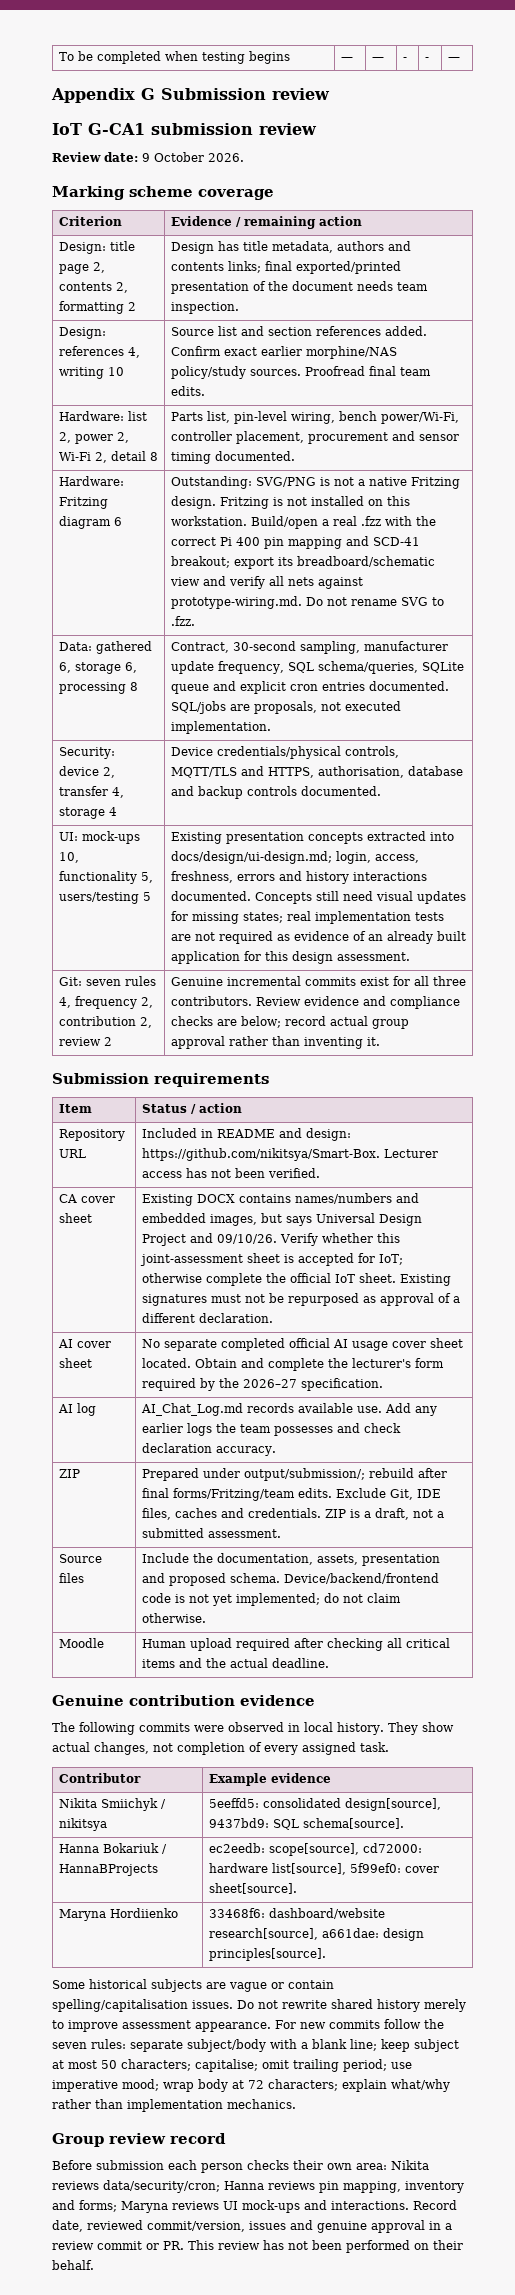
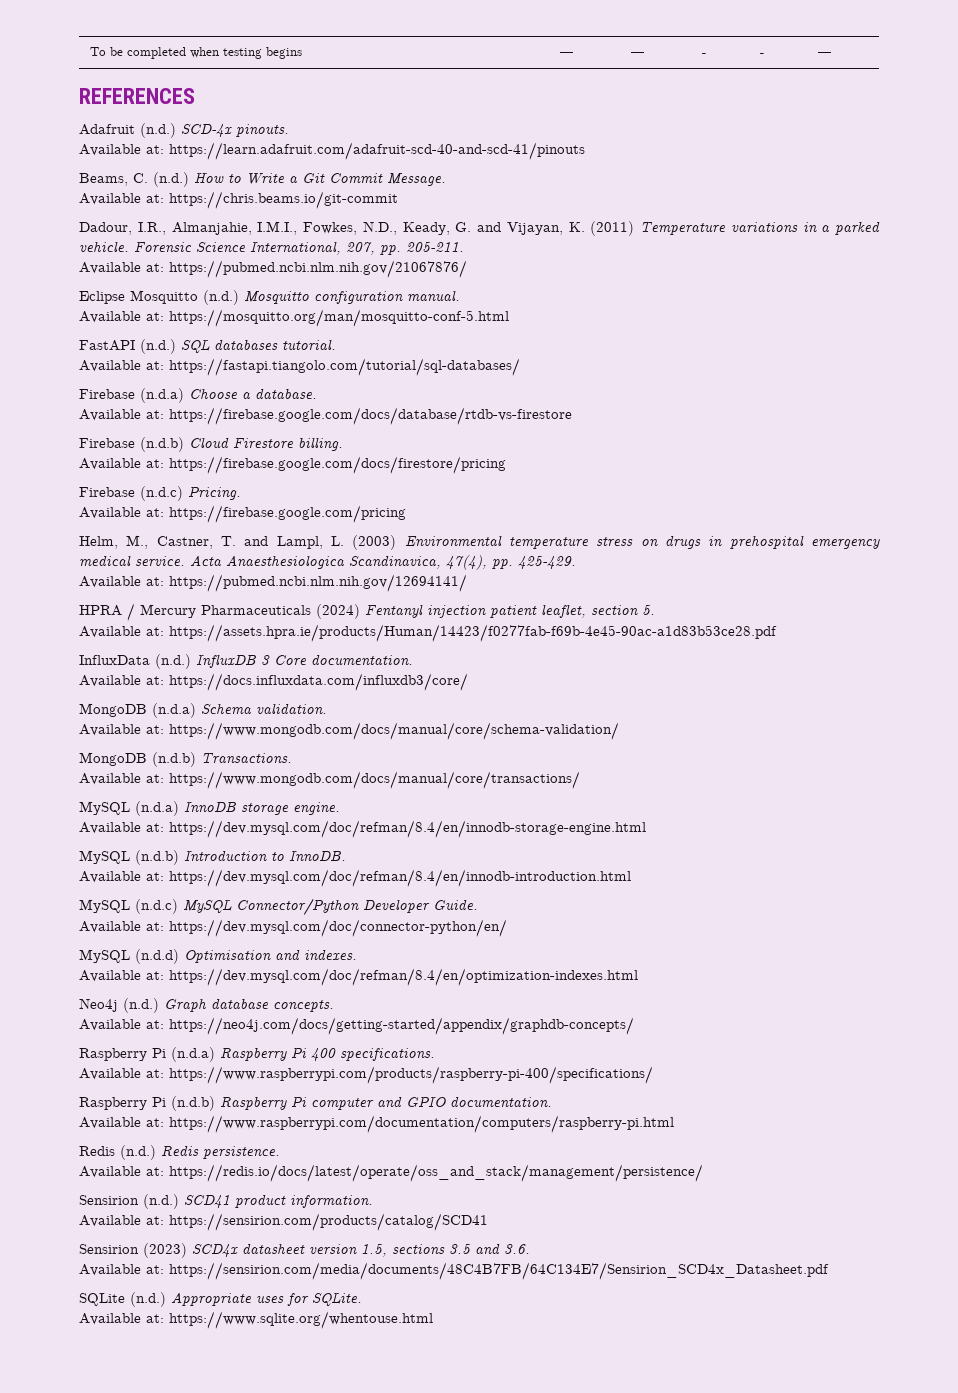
[51,88,330,103] [52,123,317,135] [52,152,244,162] [52,186,274,200] [58,216,122,226] [170,216,362,229] [58,241,135,254] [58,262,105,274] [58,282,128,293] [58,301,136,314] [170,241,411,254] [170,261,401,274] [170,281,428,294] [170,302,239,314] [58,327,106,339] [58,346,140,358] [58,367,124,379] [170,326,427,336] [170,346,397,359] [170,366,431,379] [170,386,205,396] [58,411,147,421] [58,432,129,444] [58,451,158,463] [170,411,459,424] [170,431,459,444] [170,451,295,464] [58,476,124,486] [58,497,108,509] [58,516,122,529] [170,476,460,489] [170,496,410,509] [170,516,436,529] [170,536,420,549] [170,556,435,569] [169,576,363,589] [170,596,444,609] [170,616,195,626] [58,641,152,654] [58,662,137,674] [58,682,138,694] [170,641,448,654] [170,661,464,674] [170,681,449,694] [170,701,401,714] [170,721,271,734] [58,747,115,759] [58,766,115,778] [58,786,124,798] [58,807,117,819] [170,746,399,759] [170,766,463,778] [170,786,381,799] [58,831,140,844] [58,852,79,863] [58,871,153,884] [58,892,151,904] [170,831,454,844] [170,851,419,864] [170,871,427,884] [170,891,466,904] [170,911,444,924] [170,931,466,944] [170,951,410,964] [58,976,156,986] [58,996,153,1009] [58,1016,152,1028] [58,1037,112,1046] [170,976,466,986] [170,996,460,1009] [170,1016,409,1029] [170,1036,380,1049] [52,1073,269,1087] [58,1104,92,1113] [141,1103,242,1114] [58,1129,125,1141] [58,1149,86,1158] [141,1128,351,1141] [141,1148,438,1161] [141,1168,320,1178] [58,1194,115,1203] [58,1213,92,1223] [141,1193,419,1206] [141,1213,422,1226] [141,1233,400,1246] [139,1253,403,1266] [141,1273,451,1286] [141,1293,460,1306] [141,1313,273,1323] [57,1339,111,1348] [58,1358,92,1368] [141,1338,463,1351] [141,1358,444,1371] [141,1378,383,1391] [57,1403,96,1416] [140,1403,437,1416] [141,1423,401,1436] [141,1443,276,1456] [58,1469,80,1478] [141,1468,447,1481] [141,1488,441,1501] [141,1508,444,1520] [141,1528,281,1538] [58,1554,102,1563] [58,1573,84,1583] [141,1553,440,1566] [141,1573,439,1586] [141,1593,401,1606] [141,1613,206,1623] [58,1638,104,1648] [141,1638,450,1651] [141,1658,329,1668] [52,1695,315,1706] [52,1722,454,1735] [52,1742,389,1755] [58,1773,141,1783] [208,1773,331,1786] [58,1798,166,1811] [58,1818,107,1831] [208,1798,441,1811] [208,1818,404,1830] [58,1843,167,1854] [58,1864,158,1876] [208,1843,422,1856] [208,1863,439,1875] [208,1883,297,1894] [58,1908,178,1921] [208,1908,385,1919] [208,1928,424,1941] [208,1948,326,1961] [52,1979,334,1992] [52,1999,466,2012] [52,2019,444,2032] [52,2039,459,2052] [52,2059,412,2072] [52,2079,450,2092] [52,2099,296,2112] [52,2133,226,2147] [52,2160,429,2173] [52,2180,464,2193] [52,2200,457,2213] [52,2220,452,2233] [52,2240,463,2253] [52,2260,94,2270] Appendix G Submission review // IoT G-CA1 submission review // Review date: 9 October 2026. // Marking scheme coverage // Criterion | Evidence / remaining action // Design: title page 2, contents 2, formatting 2 | Design has title metadata, authors and contents links; final exported/printed presentation of the document needs team inspection. // Design: references 4, writing 10 | Source list and section references added. Confirm exact earlier morphine/NAS policy/study sources. Proofread final team edits. // Hardware: list 2, power 2, Wi-Fi 2, detail 8 | Parts list, pin-level wiring, bench power/Wi-Fi, controller placement, procurement and sensor timing documented. // Hardware: Fritzing diagram 6 | Outstanding: SVG/PNG is not a native Fritzing design. Fritzing is not installed on this workstation. Build/open a real .fzz with the correct Pi 400 pin mapping and SCD-41 breakout; export its breadboard/schematic view and verify all nets against prototype-wiring.md. Do not rename SVG to .fzz. // Data: gathered 6, storage 6, processing 8 | Contract, 30-second sampling, manufacturer update frequency, SQL schema/queries, SQLite queue and explicit cron entries documented. SQL/jobs are proposals, not executed implementation. // Security: device 2, transfer 4, storage 4 | Device credentials/physical controls, MQTT/TLS and HTTPS, authorisation, database and backup controls documented. // UI: mock-ups 10, functionality 5, users/testing 5 | Existing presentation concepts extracted into docs/design/ui-design.md; login, access, freshness, errors and history interactions documented. Concepts still need visual updates for missing states; real implementation tests are not required as evidence of an already built application for this design assessment. // Git: seven rules 4, frequency 2, contribution 2, review 2 | Genuine incremental commits exist for all three contributors. Review evidence and compliance checks are below; record actual group approval rather than inventing it. // Submission requirements // Item | Status / action // Repository URL | Included in README and design: https://github.com/nikitsya/Smart-Box. Lecturer access has not been verified. // CA cover sheet | Existing DOCX contains names/numbers and embedded images, but says Universal Design Project and 09/10/26. Verify whether this joint-assessment sheet is accepted for IoT; otherwise complete the official IoT sheet. Existing signatures must not be repurposed as approval of a different declaration. // AI cover sheet | No separate completed official AI usage cover sheet located. Obtain and complete the lecturer's form required by the 2026–27 specification. // AI log | AI_Chat_Log.md records available use. Add any earlier logs the team possesses and check declaration accuracy. // ZIP | Prepared under output/submission/; rebuild after final forms/Fritzing/team edits. Exclude Git, IDE files, caches and credentials. ZIP is a draft, not a submitted assessment. // Source files | Include the documentation, assets, presentation and proposed schema. Device/backend/frontend code is not yet implemented; do not claim otherwise. // Moodle | Human upload required after checking all critical items and the actual deadline. // Genuine contribution evidence // The following commits were observed in local history. They show actual changes, not completion of every assigned task. // Contributor | Example evidence // Nikita Smiichyk / nikitsya | 5eeffd5: consolidated design[source], 9437bd9: SQL schema[source]. // Hanna Bokariuk / HannaBProjects | ec2eedb: scope[source], cd72000: hardware list[source], 5f99ef0: cover sheet[source]. // Maryna Hordiienko | 33468f6: dashboard/website research[source], a661dae: design principles[source]. // Some historical subjects are vague or contain spelling/capitalisation issues. Do not rewrite shared history merely to improve assessment appearance. For new commits follow the seven rules: separate subject/body with a blank line; keep subject at most 50 characters; capitalise; omit trailing period; use imperative mood; wrap body at 72 characters; explain what/why rather than implementation mechanics. // Group review record // Before submission each person checks their own area: Nikita reviews data/security/cron; Hanna reviews pin mapping, inventory and forms; Maryna reviews UI mock-ups and interactions. Record date, reviewed commit/version, issues and genuine approval in a review commit or PR. This review has not been performed on their behalf. -> [79,88,195,104] [79,123,289,138] [79,142,585,160] [79,172,446,187] [79,191,398,209] [79,221,880,236] [79,241,464,255] [79,260,467,278] [79,290,460,305] [79,309,509,327] [79,339,336,354] [79,358,520,376] [79,388,317,403] [79,407,572,425] [79,437,343,452] [79,456,506,474] [79,486,241,501] [79,505,406,523] [79,535,881,550] [79,555,576,570] [79,574,467,592] [79,603,655,621] [79,624,777,642] [79,654,413,669] [79,673,468,691] [79,703,327,718] [79,722,619,740] [79,752,292,767] [79,771,580,789] [79,801,340,816] [79,820,646,838] [79,850,346,865] [79,869,631,887] [79,898,478,916] [79,919,507,937] [79,949,357,964] [79,968,638,986] [79,998,334,1013] [79,1017,634,1035] [79,1047,435,1062] [79,1066,653,1084] [79,1096,552,1111] [79,1115,674,1133] [79,1145,280,1160] [79,1164,703,1182] [79,1194,373,1209] [79,1213,488,1231] [79,1243,530,1258] [79,1262,829,1280] [79,1292,362,1307] [79,1311,433,1329] REFERENCES // Adafruit (n.d.) SCD-4x pinouts. // Available at: https://learn.adafruit.com/adafruit-scd-40-and-scd-41/pinouts // Beams, C. (n.d.) How to Write a Git Commit Message. // Available at: https://chris.beams.io/git-commit // Dadour, I.R., Almanjahie, I.M.I., Fowkes, N.D., Keady, G. and Vijayan, K. (2011) Temperature variations in a parked vehicle. Forensic Science International, 207, pp. 205-211. // Available at: https://pubmed.ncbi.nlm.nih.gov/21067876/ // Eclipse Mosquitto (n.d.) Mosquitto configuration manual. // Available at: https://mosquitto.org/man/mosquitto-conf-5.html // FastAPI (n.d.) SQL databases tutorial. // Available at: https://fastapi.tiangolo.com/tutorial/sql-databases/ // Firebase (n.d.a) Choose a database. // Available at: https://firebase.google.com/docs/database/rtdb-vs-firestore // Firebase (n.d.b) Cloud Firestore billing. // Available at: https://firebase.google.com/docs/firestore/pricing // Firebase (n.d.c) Pricing. // Available at: https://firebase.google.com/pricing // Helm, M., Castner, T. and Lampl, L. (2003) Environmental temperature stress on drugs in prehospital emergency medical service. Acta Anaesthesiologica Scandinavica, 47(4), pp. 425-429. // Available at: https://pubmed.ncbi.nlm.nih.gov/12694141/ // HPRA / Mercury Pharmaceuticals (2024) Fentanyl injection patient leaflet, section 5. // Available at: https://assets.hpra.ie/products/Human/14423/f0277fab-f69b-4e45-90ac-a1d83b53ce28.pdf // InfluxData (n.d.) InfluxDB 3 Core documentation. // Available at: https://docs.influxdata.com/influxdb3/core/ // MongoDB (n.d.a) Schema validation. // Available at: https://www.mongodb.com/docs/manual/core/schema-validation/ // MongoDB (n.d.b) Transactions. // Available at: https://www.mongodb.com/docs/manual/core/transactions/ // MySQL (n.d.a) InnoDB storage engine. // Available at: https://dev.mysql.com/doc/refman/8.4/en/innodb-storage-engine.html // MySQL (n.d.b) Introduction to InnoDB. // Available at: https://dev.mysql.com/doc/refman/8.4/en/innodb-introduction.html // MySQL (n.d.c) MySQL Connector/Python Developer Guide. // Available at: https://dev.mysql.com/doc/connector-python/en/ // MySQL (n.d.d) Optimisation and indexes. // Available at: https://dev.mysql.com/doc/refman/8.4/en/optimization-indexes.html // Neo4j (n.d.) Graph database concepts. // Available at: https://neo4j.com/docs/getting-started/appendix/graphdb-concepts/ // Raspberry Pi (n.d.a) Raspberry Pi 400 specifications. // Available at: https://www.raspberrypi.com/products/raspberry-pi-400/specifications/ // Raspberry Pi (n.d.b) Raspberry Pi computer and GPIO documentation. // Available at: https://www.raspberrypi.com/documentation/computers/raspberry-pi.html // Redis (n.d.) Redis persistence. // Available at: https://redis.io/docs/latest/operate/oss_and_stack/management/persistence/ // Sensirion (n.d.) SCD41 product information. // Available at: https://sensirion.com/products/catalog/SCD41 // Sensirion (2023) SCD4x datasheet version 1.5, sections 3.5 and 3.6. // Available at: https://sensirion.com/media/documents/48C4B7FB/64C134E7/Sensirion_SCD4x_Datasheet.pdf // SQLite (n.d.) Appropriate uses for SQLite. // Available at: https://www.sqlite.org/whentouse.html

